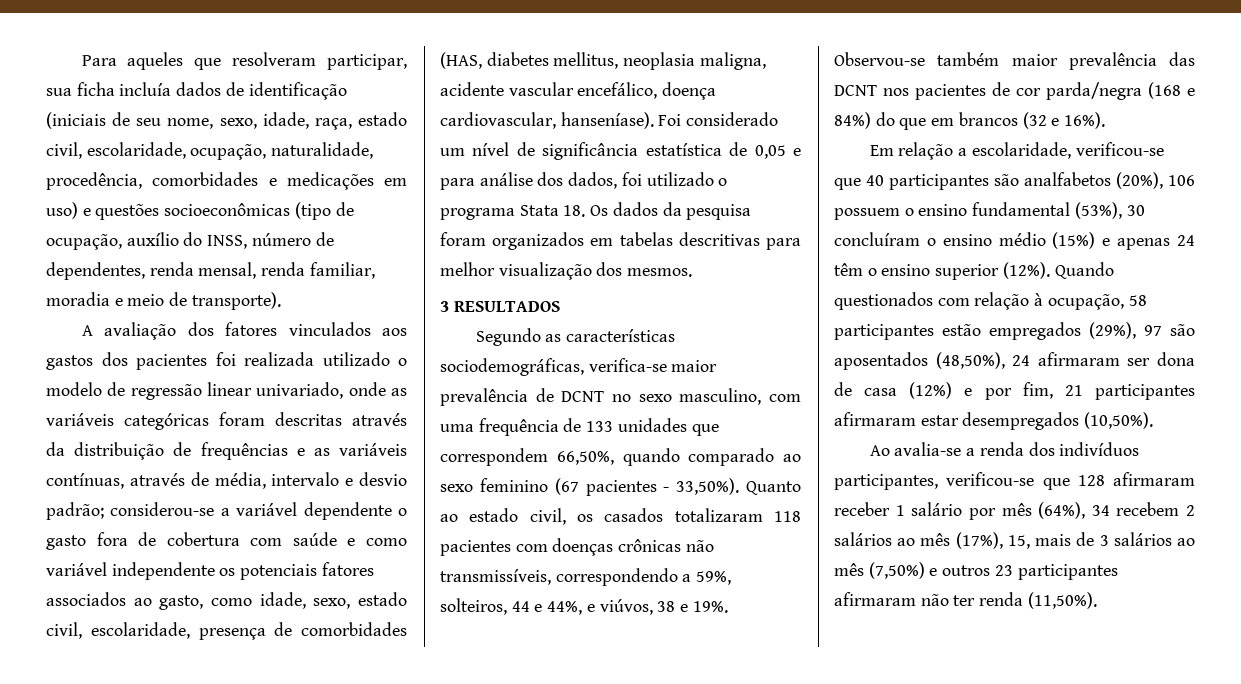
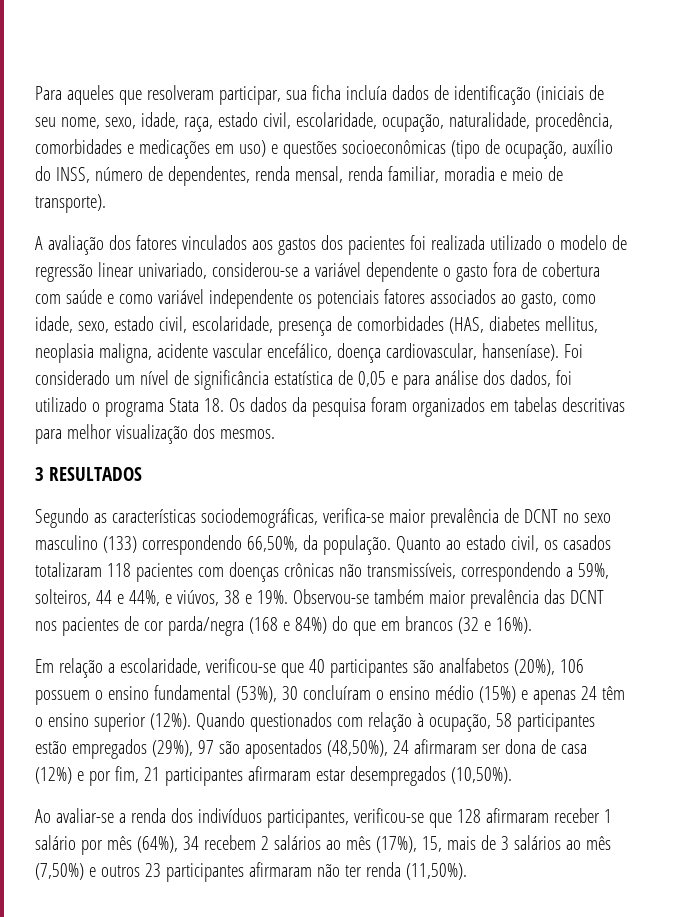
[348,382,407,396] [46,412,407,430] [46,442,408,460] [46,472,407,489] [46,502,104,520] onde as variáveis categóricas foram descritas através da distribuição de frequências e as variáveis contínuas, através de média, intervalo e desvio padrão; -> (207, 270) none
[679,388,801,405] [440,418,719,436] [440,448,801,466] [440,478,740,496] masculino, com uma frequência de 133 unidades que correspondem 66,50%, quando comparado ao sexo feminino (67 pacientes - 33,50%). -> [35,535,391,555] masculino (133) correspondendo 66,50%, da população.
[894,442,962,456] avalia-se -> [55,808,114,823] avaliar-se

